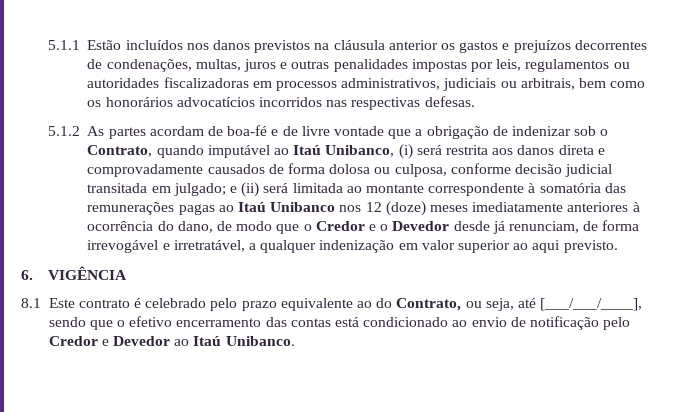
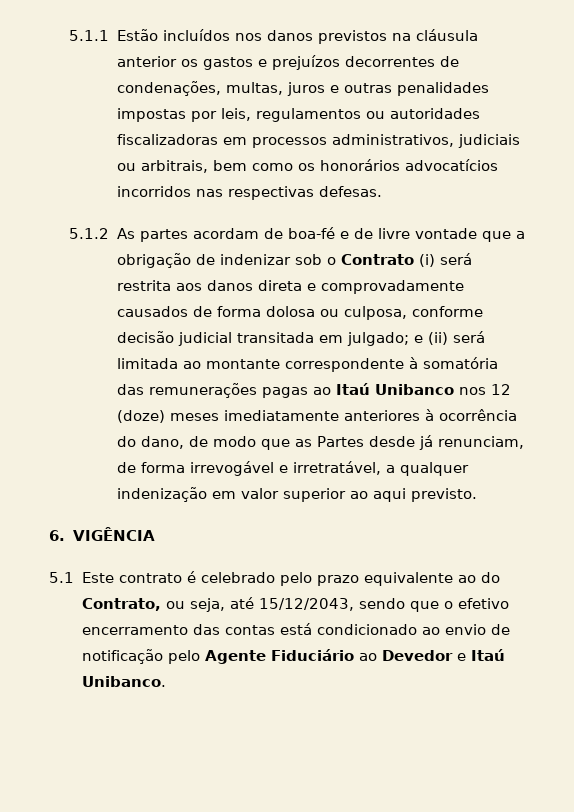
[87,145,395,158] Contrato, quando imputável ao Itaú Unibanco, -> [340,254,414,265] Contrato
[303,221,450,231] o Credor e o Devedor -> [294,436,364,447] as Partes
[21,298,41,308] 8.1 -> [49,572,74,583] 5.1
[540,298,643,311] [___/___/____], -> [258,598,354,611] 15/12/2043,
[48,336,190,346] Credor e Devedor ao -> [204,649,466,664] Agente Fiduciário ao Devedor e

